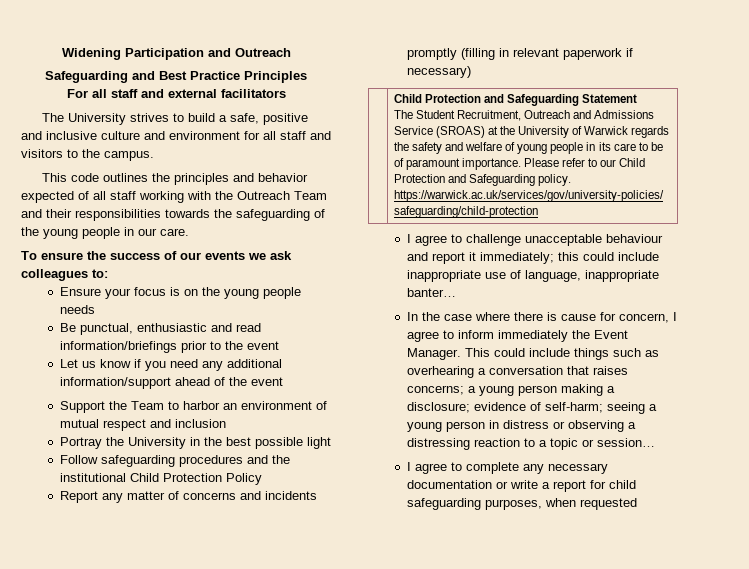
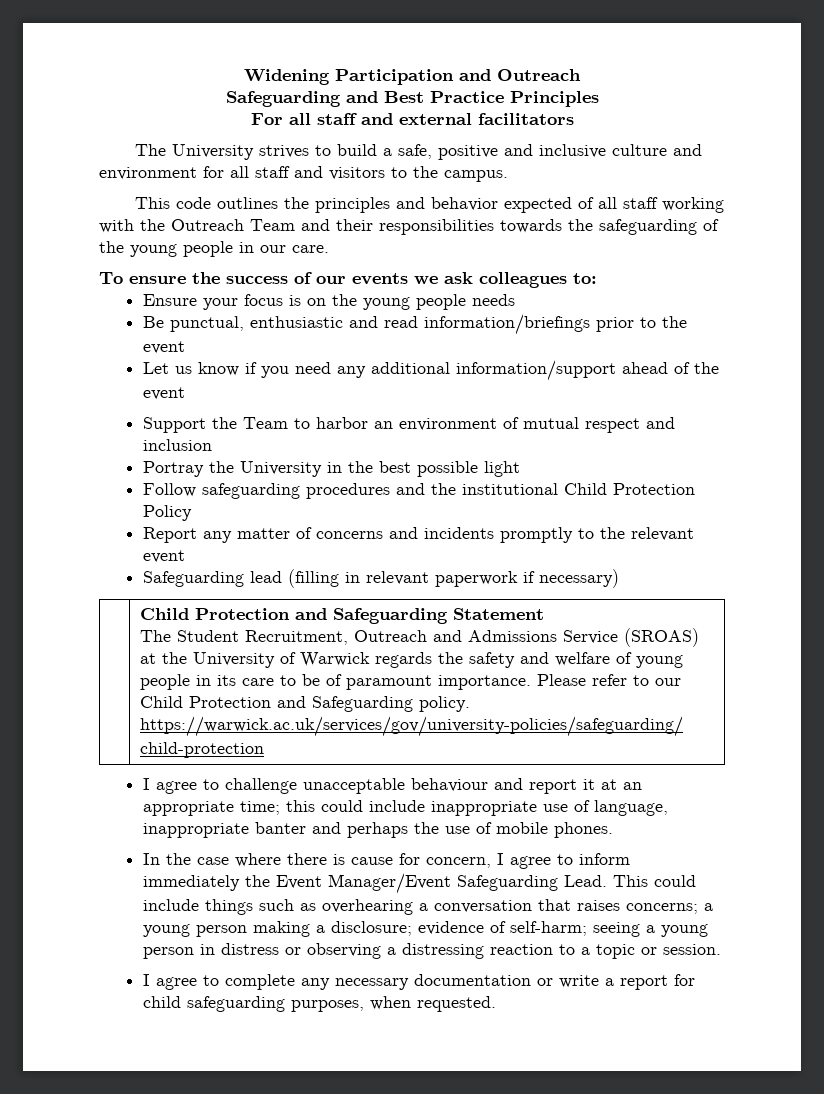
(457, 54) none -> [577,527,694,541] [142,550,185,563] [142,571,282,587] to the relevant event // Safeguarding lead
[479,252,554,264] immediately; -> [600,779,642,790] [142,801,280,816] at an appropriate time;
[406,288,456,297] banter… -> [254,822,613,838] banter and perhaps the use of mobile phones.
[406,348,461,360] Manager. -> [327,873,607,894] Manager/Event Safeguarding Lead.
[596,438,655,447] session… -> [662,944,721,955] session.
[579,498,637,510] requested -> [416,996,496,1012] requested.

